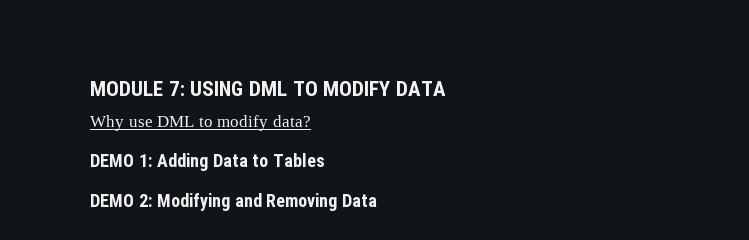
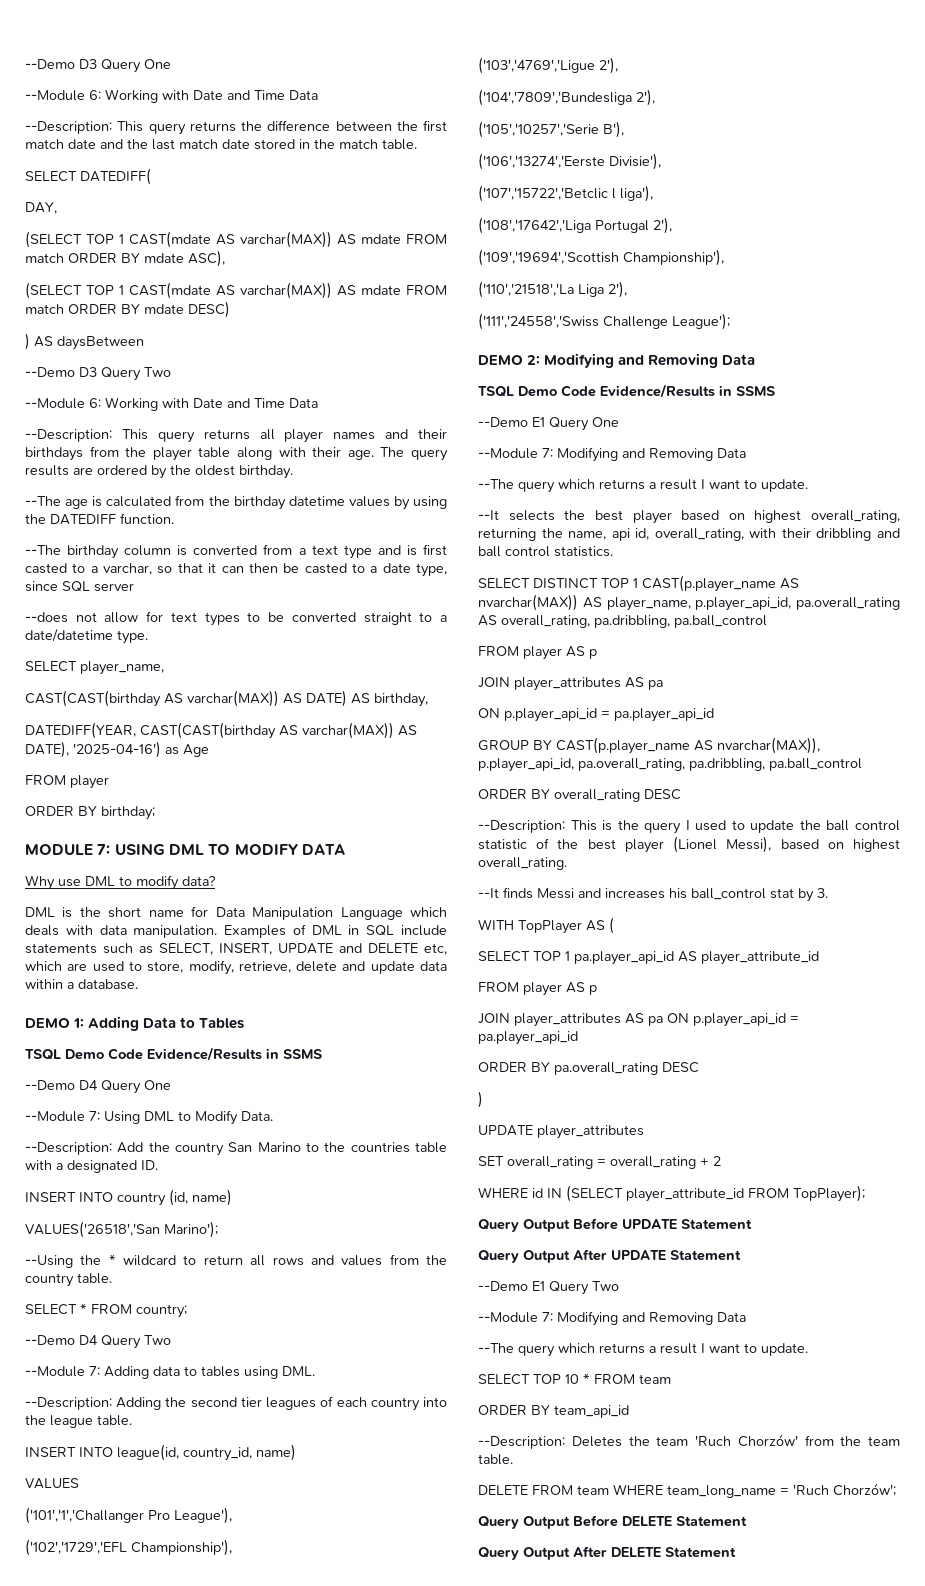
(90, 88) none -> [25,59,171,73] [25,89,318,103] [25,120,447,135] [25,139,417,150] [25,168,151,185] [25,202,57,214] [25,231,447,248] [25,250,225,267] [25,282,447,299] [25,301,230,318] [25,333,144,350] [25,367,171,381] [25,397,318,411] [25,429,447,443] [25,446,449,461] [25,465,293,479] [25,495,448,510] [25,513,174,525] [25,544,447,559] [25,563,447,577] [25,581,134,592] [25,611,447,626] [25,629,148,644] [25,661,164,675] [25,690,428,707] [25,722,417,739] [25,741,209,758] [25,775,109,789] [25,806,155,820] --Demo D3 Query One // --Module 6: Working with Date and Time Data // --Description: This query returns the difference between the first match date and the last match date stored in the match table. // SELECT DATEDIFF( // DAY, // (SELECT TOP 1 CAST(mdate AS varchar(MAX)) AS mdate FROM match ORDER BY mdate ASC), // (SELECT TOP 1 CAST(mdate AS varchar(MAX)) AS mdate FROM match ORDER BY mdate DESC) // ) AS daysBetween // --Demo D3 Query Two // --Module 6: Working with Date and Time Data // --Description: This query returns all player names and their birthdays from the player table along with their age. The query results are ordered by the oldest birthday. // --The age is calculated from the birthday datetime values by using the DATEDIFF function. // --The birthday column is converted from a text type and is first casted to a varchar, so that it can then be casted to a date type, since SQL server // --does not allow for text types to be converted straight to a date/datetime type. // SELECT player_name, // CAST(CAST(birthday AS varchar(MAX)) AS DATE) AS birthday, // DATEDIFF(YEAR, CAST(CAST(birthday AS varchar(MAX)) AS DATE), '2025-04-16') as Age // FROM player // ORDER BY birthday; //
(311, 121) none -> [25,906,448,920] [25,924,447,938] [25,943,447,955] [25,960,448,975] [25,979,138,990] // DML is the short name for Data Manipulation Language which deals with data manipulation. Examples of DML in SQL include statements such as SELECT, INSERT, UPDATE and DELETE etc, which are used to store, modify, retrieve, delete and update data within a database.
(326, 160) none -> [25,1047,322,1061] [25,1080,171,1094] [25,1110,273,1125] [25,1142,447,1156] [25,1160,158,1173] [25,1189,232,1206] [25,1221,218,1238] [25,1254,448,1268] [25,1273,112,1287] [25,1303,187,1318] [25,1335,171,1349] [25,1366,315,1379] [25,1396,448,1411] [25,1415,132,1428] [25,1444,296,1461] [25,1478,79,1489] [25,1507,232,1524] [25,1539,232,1556] [478,57,618,74] [478,89,655,106] [478,121,624,138] [478,153,661,170] [478,185,653,202] [478,217,672,234] [478,249,724,266] [478,281,627,298] [478,313,730,330] // TSQL Demo Code Evidence/Results in SSMS // --Demo D4 Query One // --Module 7: Using DML to Modify Data. // --Description: Add the country San Marino to the countries table with a designated ID. // INSERT INTO country (id, name) // VALUES('26518','San Marino'); // --Using the * wildcard to return all rows and values from the country table. // SELECT * FROM country; // --Demo D4 Query Two // --Module 7: Adding data to tables using DML. // --Description: Adding the second tier leagues of each country into the league table. // INSERT INTO league(id, country_id, name) // VALUES // ('101','1','Challanger Pro League'), // ('102','1729','EFL Championship'), // ('103','4769','Ligue 2'), // ('104','7809','Bundesliga 2'), // ('105','10257','Serie B'), // ('106','13274','Eerste Divisie'), // ('107','15722','Betclic l liga'), // ('108','17642','Liga Portugal 2'), // ('109','19694','Scottish Championship'), // ('110','21518','La Liga 2'), // ('111','24558','Swiss Challenge League');
(378, 200) none -> [478,384,775,398] [478,417,619,431] [478,447,746,462] [478,479,808,493] [478,510,900,524] [478,528,900,541] [478,546,613,557] [478,575,799,592] [478,594,900,611] [478,615,767,628] [478,646,597,660] [478,677,663,691] [478,708,714,722] [478,737,820,754] [478,758,862,772] [478,789,681,802] [478,820,900,834] [478,836,900,853] [478,857,567,870] [478,887,828,902] [478,917,614,934] [478,951,819,965] [478,982,597,996] [478,1013,799,1027] [478,1031,578,1045] [478,1062,699,1075] [478,1091,483,1108] [478,1125,644,1139] [478,1156,721,1169] [478,1185,865,1202] [478,1218,752,1232] [478,1249,741,1263] [478,1281,619,1295] [478,1311,746,1326] [478,1343,808,1357] [478,1373,671,1385] [478,1405,629,1418] [478,1434,900,1449] [478,1454,513,1465] [478,1483,896,1498] [478,1515,747,1529] [478,1546,736,1560] // TSQL Demo Code Evidence/Results in SSMS // --Demo E1 Query One // --Module 7: Modifying and Removing Data // --The query which returns a result I want to update. // --It selects the best player based on highest overall_rating, returning the name, api id, overall_rating, with their dribbling and ball control statistics. // SELECT DISTINCT TOP 1 CAST(p.player_name AS nvarchar(MAX)) AS player_name, p.player_api_id, pa.overall_rating AS overall_rating, pa.dribbling, pa.ball_control // FROM player AS p // JOIN player_attributes AS pa // ON p.player_api_id = pa.player_api_id // GROUP BY CAST(p.player_name AS nvarchar(MAX)), p.player_api_id, pa.overall_rating, pa.dribbling, pa.ball_control // ORDER BY overall_rating DESC // --Description: This is the query I used to update the ball control statistic of the best player (Lionel Messi), based on highest overall_rating. // --It finds Messi and increases his ball_control stat by 3. // WITH TopPlayer AS ( // SELECT TOP 1 pa.player_api_id AS player_attribute_id // FROM player AS p // JOIN player_attributes AS pa ON p.player_api_id = pa.player_api_id // ORDER BY pa.overall_rating DESC // ) // UPDATE player_attributes // SET overall_rating = overall_rating + 2 // WHERE id IN (SELECT player_attribute_id FROM TopPlayer); // Query Output Before UPDATE Statement // Query Output After UPDATE Statement // --Demo E1 Query Two // --Module 7: Modifying and Removing Data // --The query which returns a result I want to update. // SELECT TOP 10 * FROM team // ORDER BY team_api_id // --Description: Deletes the team 'Ruch Chorzów' from the team table. // DELETE FROM team WHERE team_long_name = 'Ruch Chorzów'; // Query Output Before DELETE Statement // Query Output After DELETE Statement

